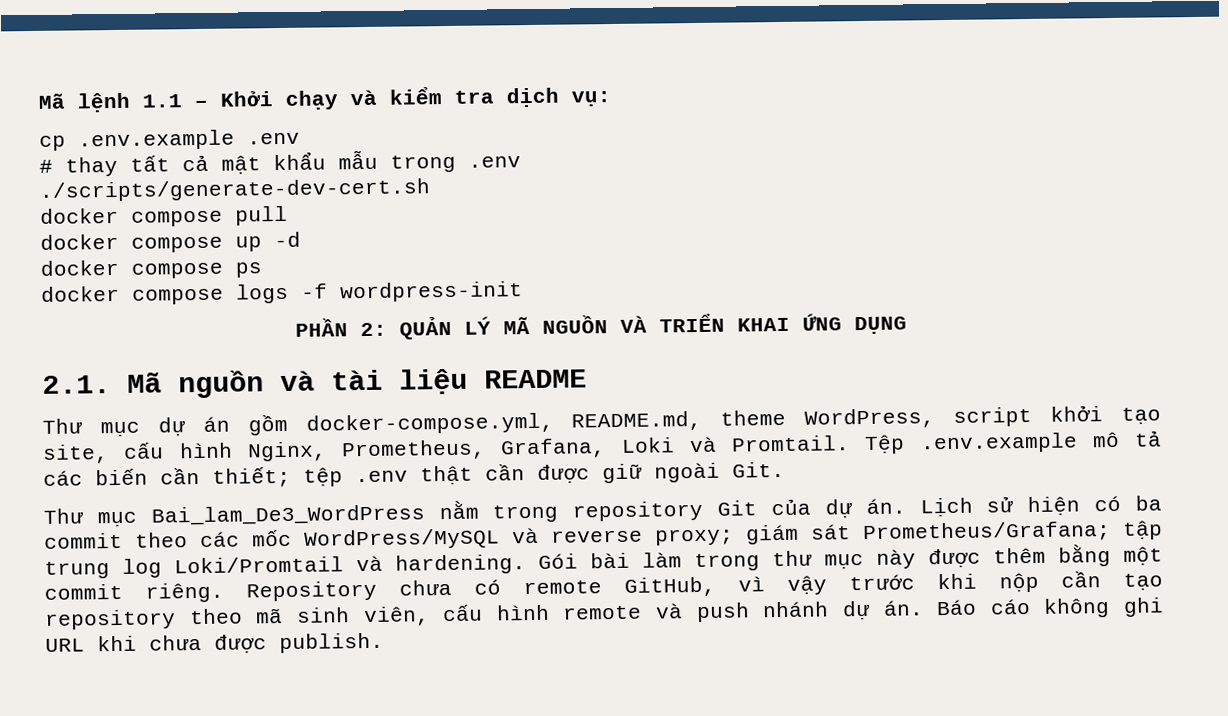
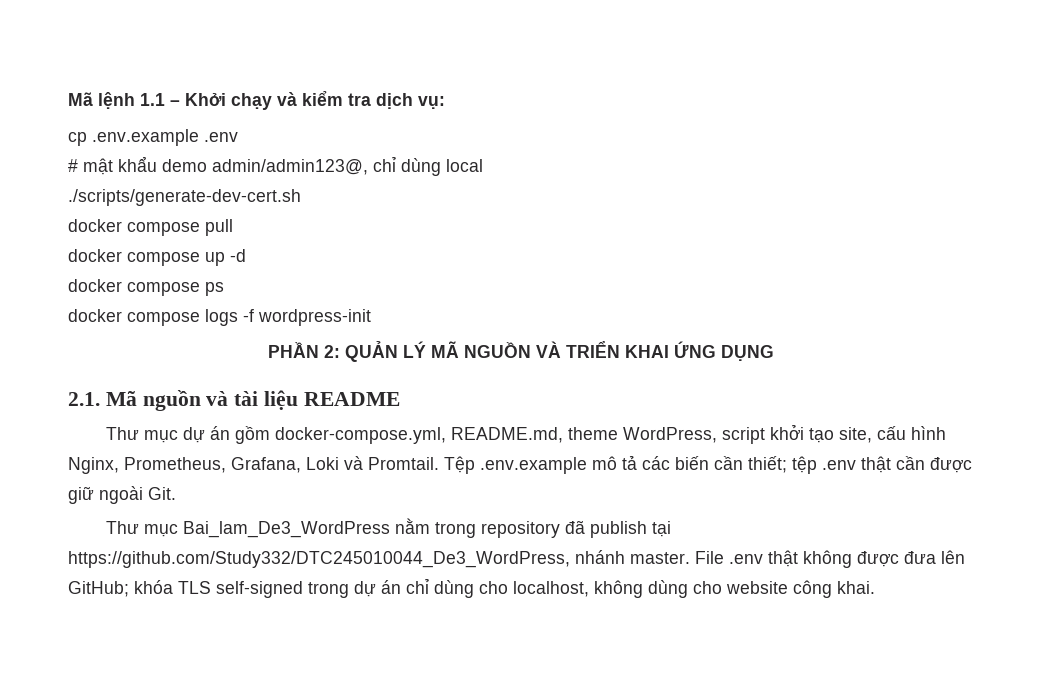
[65,150,521,177] thay tất cả mật khẩu mẫu trong .env -> [83,156,483,176] mật khẩu demo admin/admin123@, chỉ dùng local
[717,495,1163,519] [44,520,1163,550] [44,544,1163,579] [44,571,1163,603] [45,597,1164,630] [45,632,384,654] Git của dự án. Lịch sử hiện có ba commit theo các mốc WordPress/MySQL và reverse proxy; giám sát Prometheus/Grafana; tập trung log Loki/Promtail và hardening. Gói bài làm trong thư mục này được thêm bằng một commit riêng. Repository chưa có remote GitHub, vì vậy trước khi nộp cần tạo repository theo mã sinh viên, cấu hình remote và push nhánh dự án. Báo cáo không ghi URL khi chưa được publish. -> [565,520,672,538] [68,550,965,568] [68,578,875,598] đã publish tại https://github.com/Study332/DTC245010044_De3_WordPress, nhánh master. File .env thật không được đưa lên GitHub; khóa TLS self-signed trong dự án chỉ dùng cho localhost, không dùng cho website công khai.

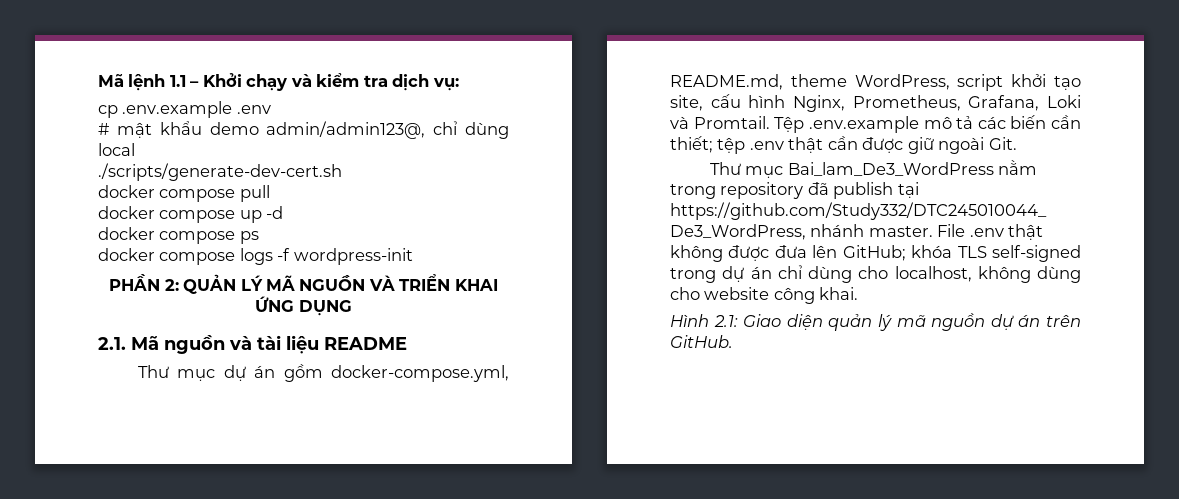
(875, 587) none -> [670,313,1081,331] [670,335,733,348] // Hình 2.1: Giao diện quản lý mã nguồn dự án trên GitHub.

